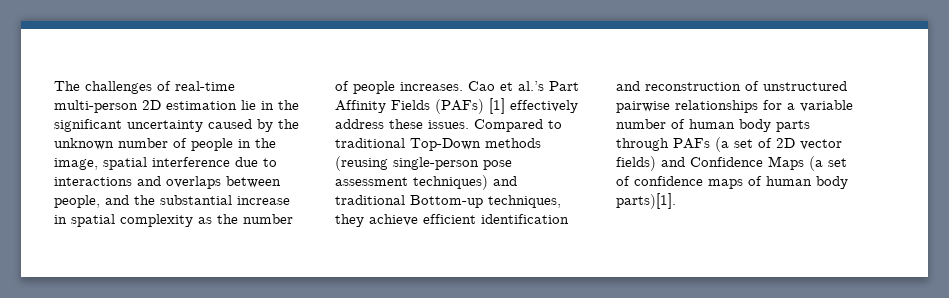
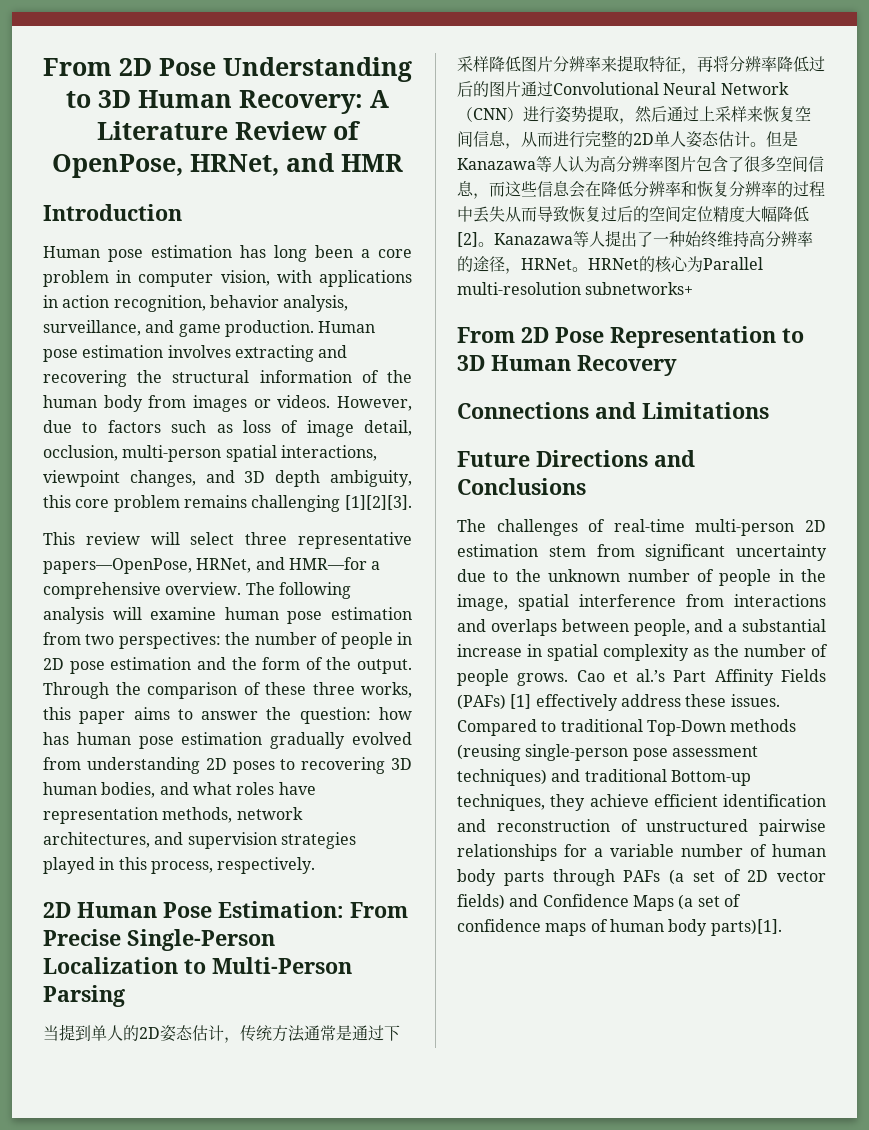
(54, 86) none -> [43,57,412,82] [66,90,389,114] [97,121,361,140] [52,153,403,178] [43,204,182,221] [43,245,412,262] [43,270,413,287] [43,295,349,312] [43,320,376,337] [43,345,348,362] [43,370,412,387] [43,395,412,412] [43,420,412,437] [43,445,377,462] [43,470,413,487] [43,495,412,512] [43,532,412,549] [43,557,381,574] [43,582,351,599] [43,607,412,624] [43,632,412,649] [43,657,412,674] [43,682,412,699] [43,707,412,724] [43,732,413,749] [43,757,412,774] [43,782,316,798] [43,807,303,824] [43,832,356,849] [43,857,316,874] [43,901,408,918] [43,929,275,951] [43,957,352,974] [43,985,125,1007] [43,1024,400,1043] [457,55,825,74] [457,81,789,97] [457,105,811,124] [457,130,798,149] [457,155,824,172] [457,181,825,199] [457,206,809,223] [457,230,813,248] [457,256,763,274] [457,282,694,295] [457,326,804,348] [457,355,677,376] [457,402,769,419] [457,450,695,467] [457,478,586,495] From 2D Pose Understanding to 3D Human Recovery: A Literature Review of OpenPose, HRNet, and HMR // Introduction // Human pose estimation has long been a core problem in computer vision, with applications in action recognition, behavior analysis, surveillance, and game production. Human pose estimation involves extracting and recovering the structural information of the human body from images or videos. However, due to factors such as loss of image detail, occlusion, multi-person spatial interactions, viewpoint changes, and 3D depth ambiguity, this core problem remains challenging [1][2][3]. // This review will select three representative papers—OpenPose, HRNet, and HMR—for a comprehensive overview. The following analysis will examine human pose estimation from two perspectives: the number of people in 2D pose estimation and the form of the output. Through the comparison of these three works, this paper aims to answer the question: how has human pose estimation gradually evolved from understanding 2D poses to recovering 3D human bodies, and what roles have representation methods, network architectures, and supervision strategies played in this process, respectively. // 2D Human Pose Estimation: From Precise Single-Person Localization to Multi-Person Parsing // 当提到单人的2D姿态估计，传统方法通常是通过下采样降低图片分辨率来提取特征，再将分辨率降低过后的图片通过Convolutional Neural Network（CNN）进行姿势提取，然后通过上采样来恢复空间信息，从而进行完整的2D单人姿态估计。但是Kanazawa等人认为高分辨率图片包含了很多空间信息，而这些信息会在降低分辨率和恢复分辨率的过程中丢失从而导致恢复过后的空间定位精度大幅降低[2]。Kanazawa等人提出了一种始终维持高分辨率的途径，HRNet。HRNet的核心为Parallel multi-resolution subnetworks+ // From 2D Pose Representation to 3D Human Recovery // Connections and Limitations // Future Directions and Conclusions //
[241,100,299,110] [54,119,273,132] lie in the significant uncertainty caused by -> [548,544,827,561] [457,569,509,582] stem from significant uncertainty due to
[235,157,277,167] due to -> [686,594,724,607] from
[134,195,155,205] the -> [728,623,738,632] a
[400,82,463,91] increases. -> [517,673,569,686] grows.

